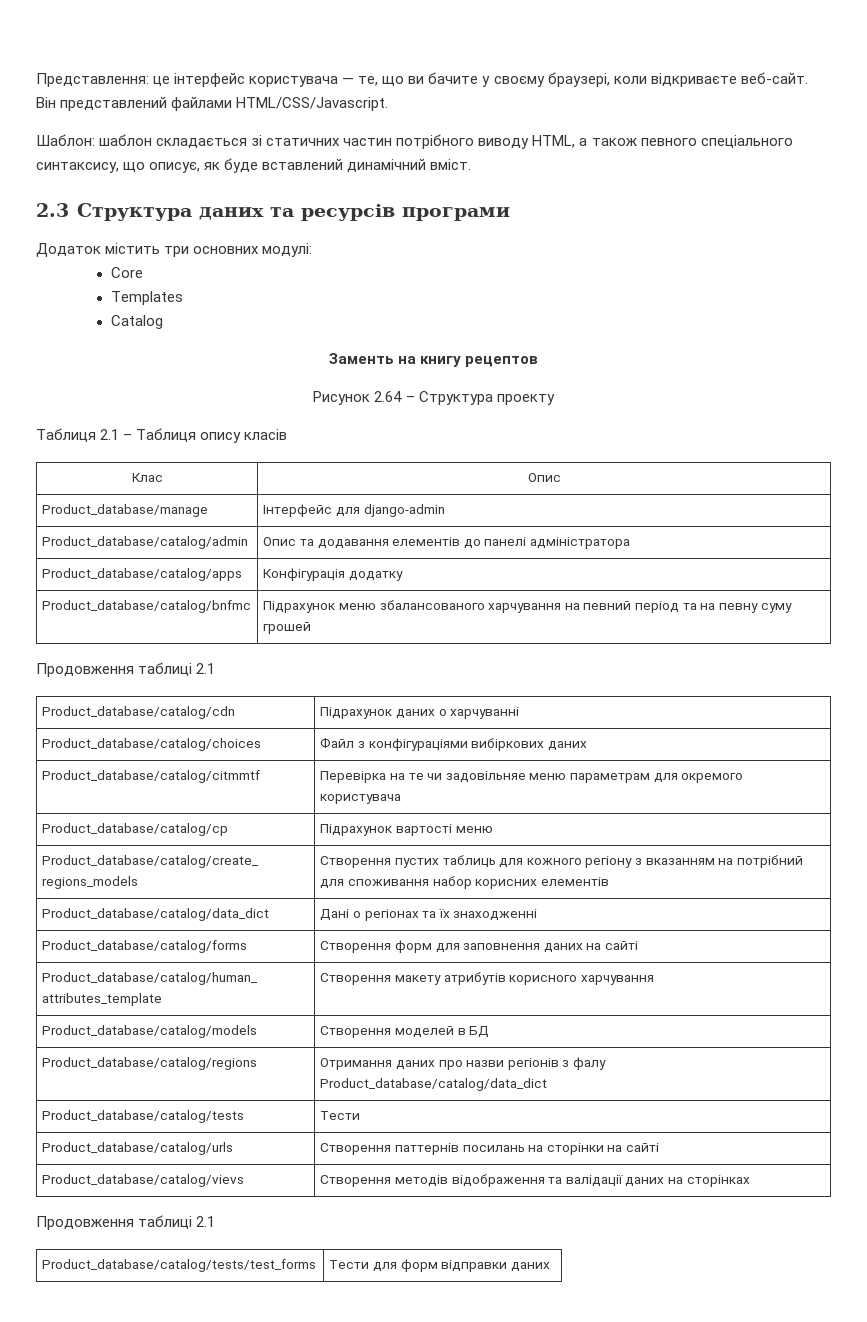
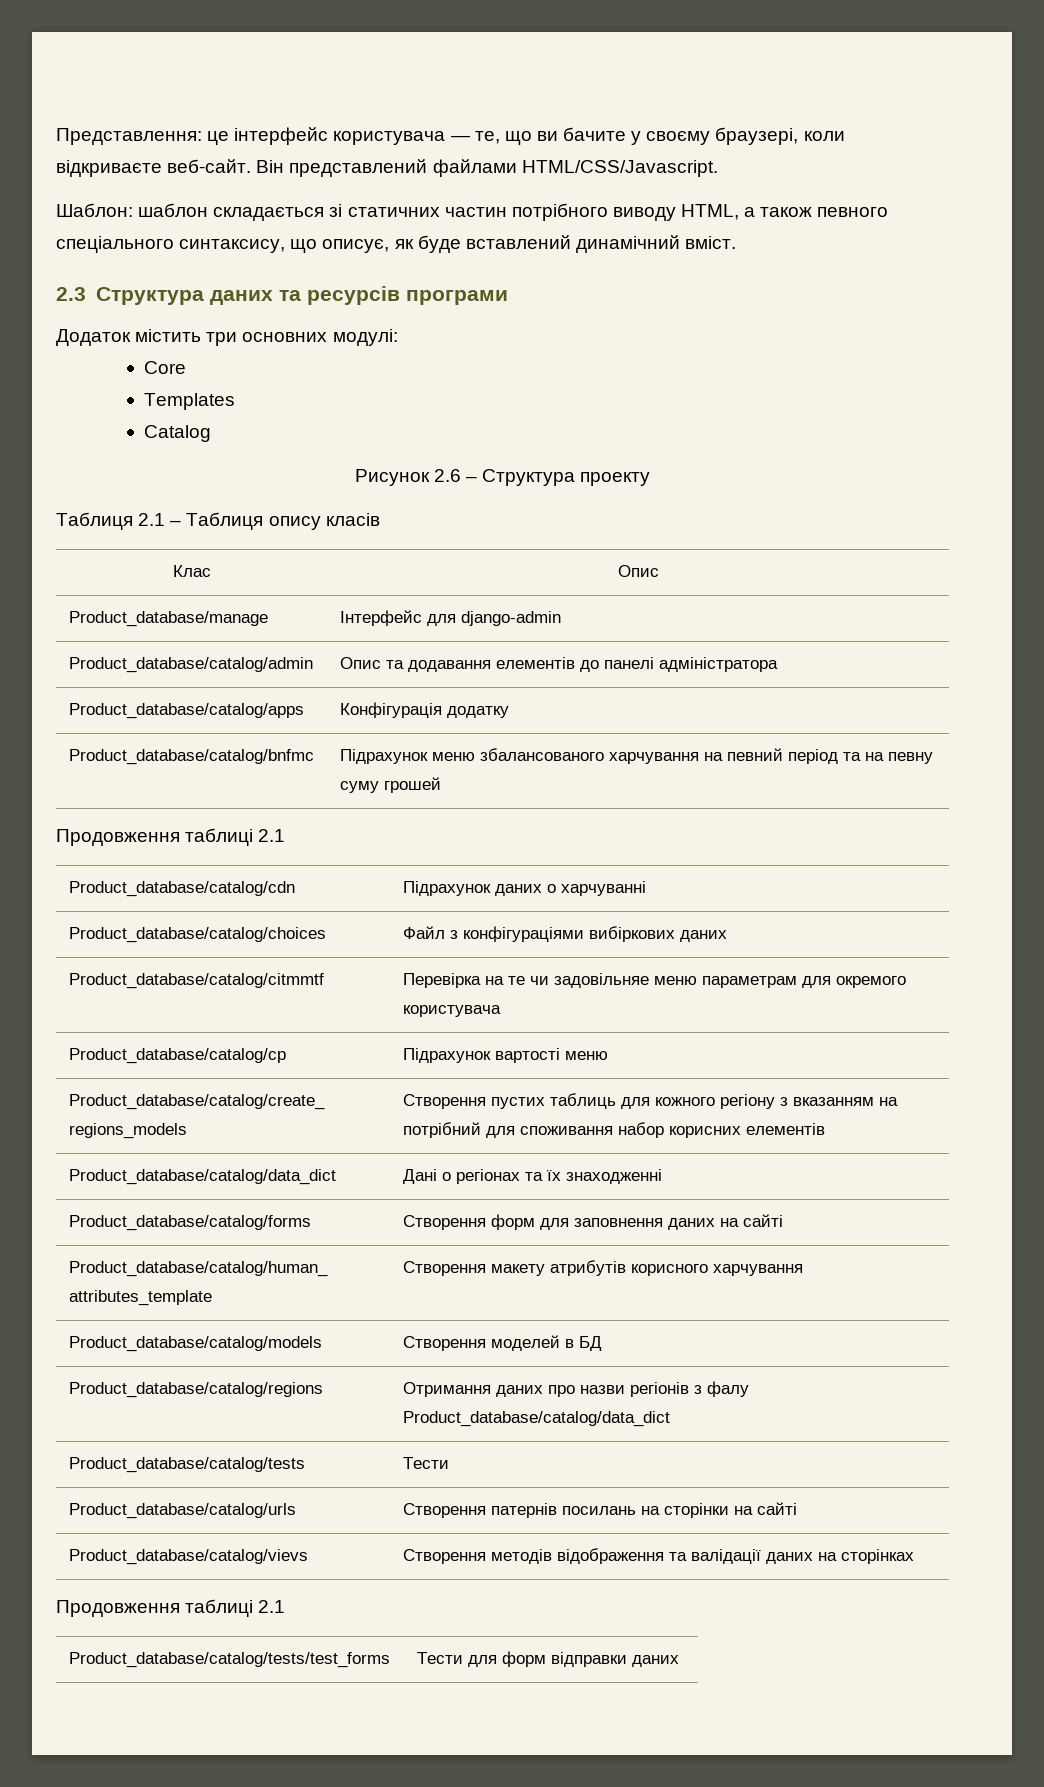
[328,353,539,367] // Заменть на книгу рецептов -> (211, 433) none
[374,391,403,402] 2.64 -> [433,469,461,482] 2.6
[394,1143,459,1155] паттернів -> [491,1503,558,1518] патернів

